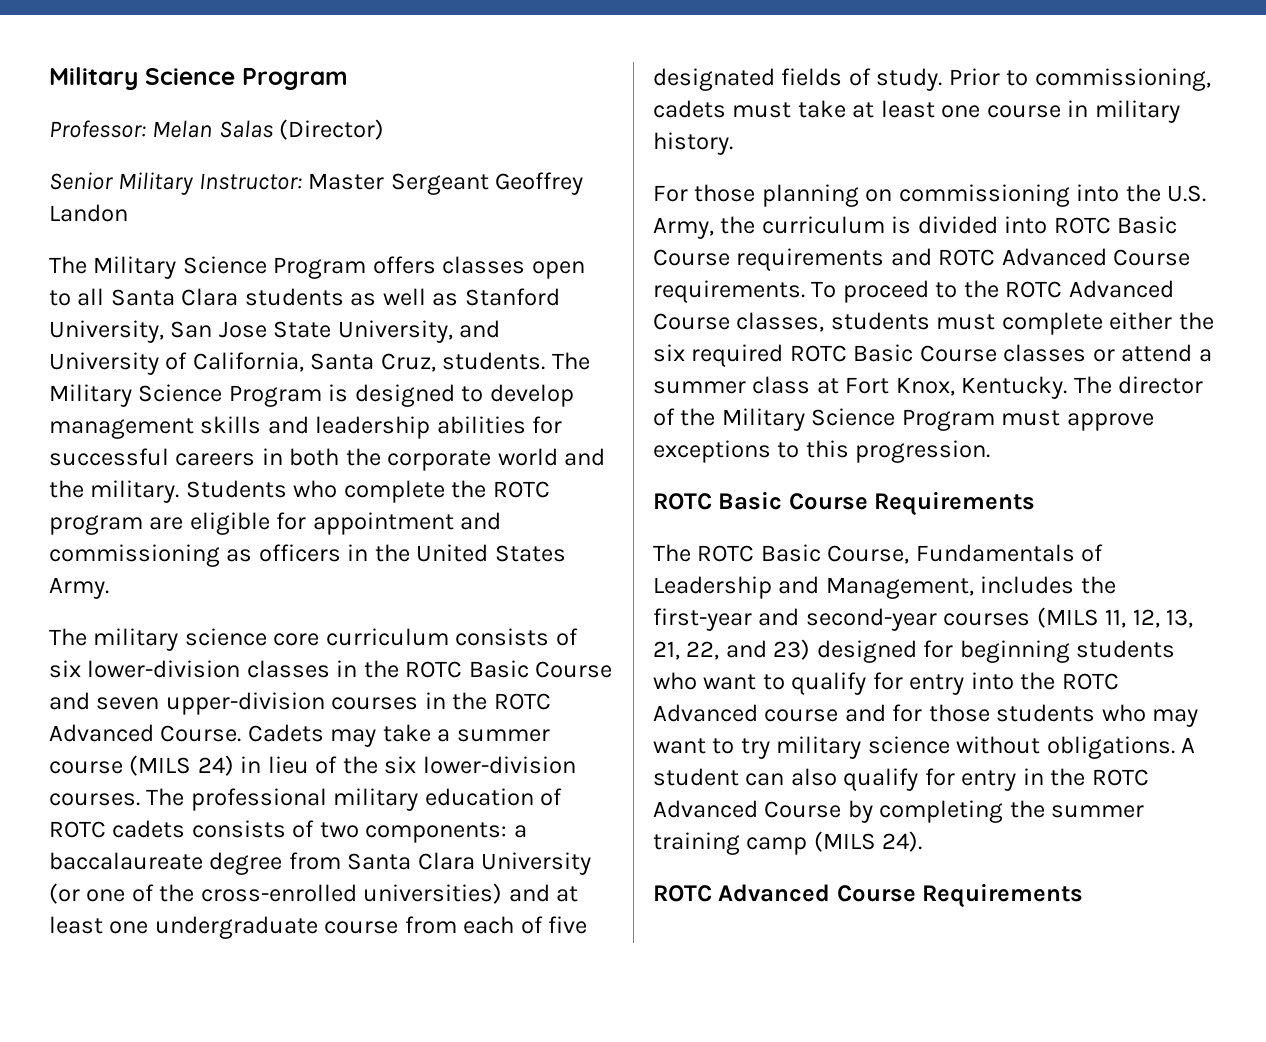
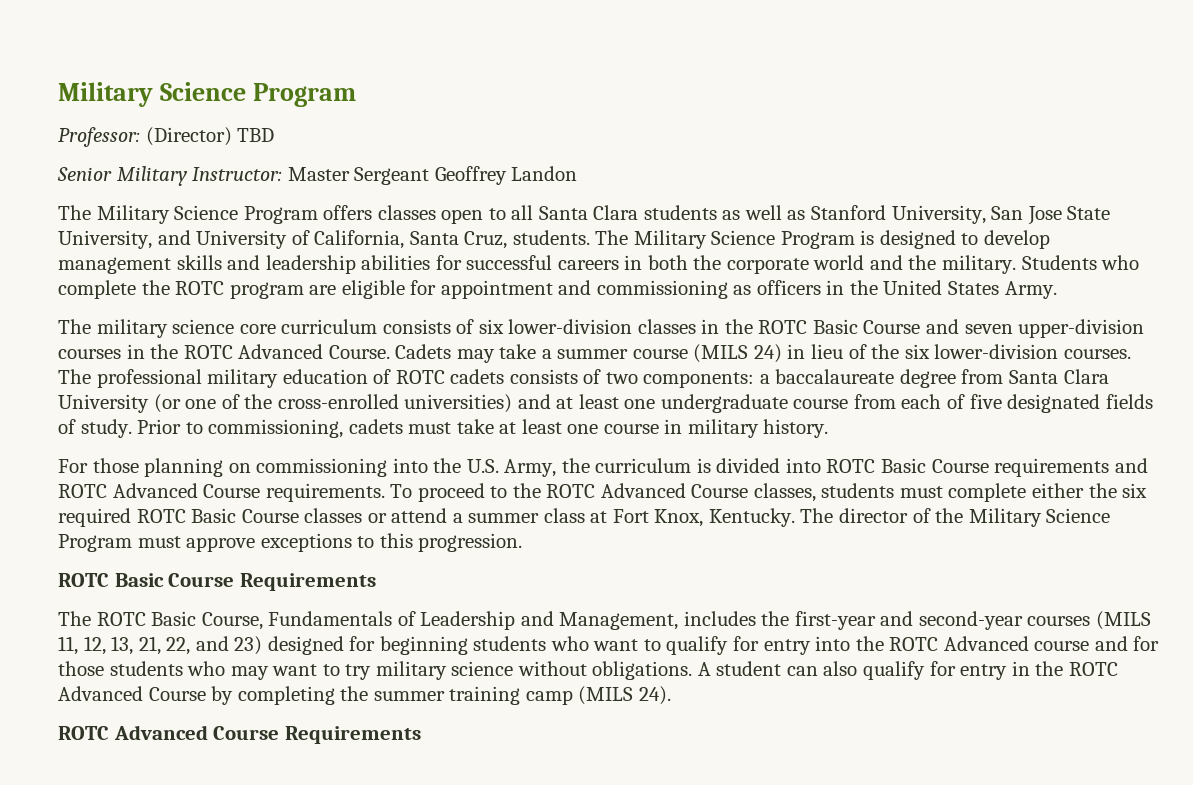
[152,120,273,138] Melan Salas -> (140, 137) none
(385, 129) none -> [237,128,275,142] TBD

